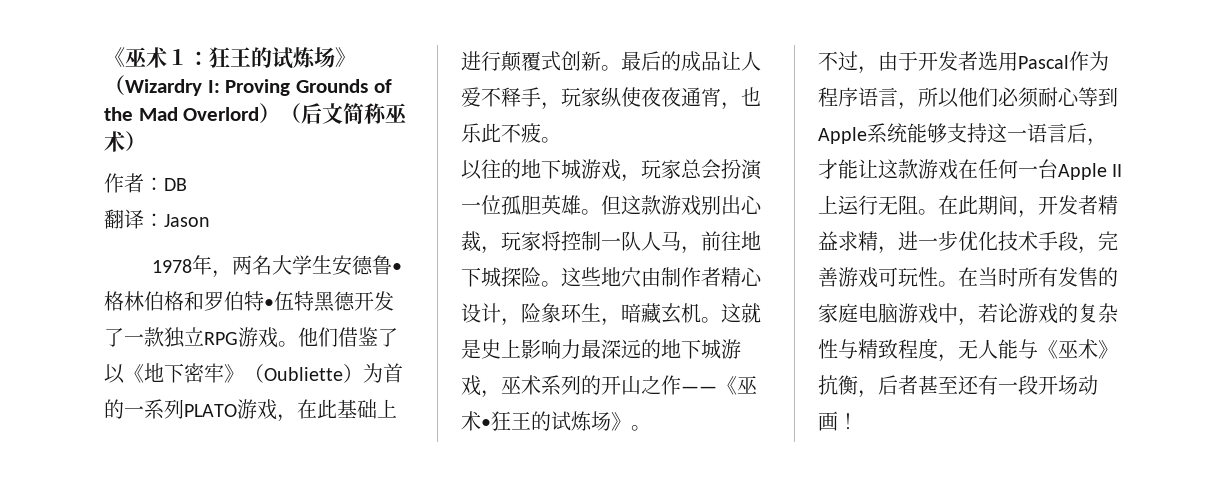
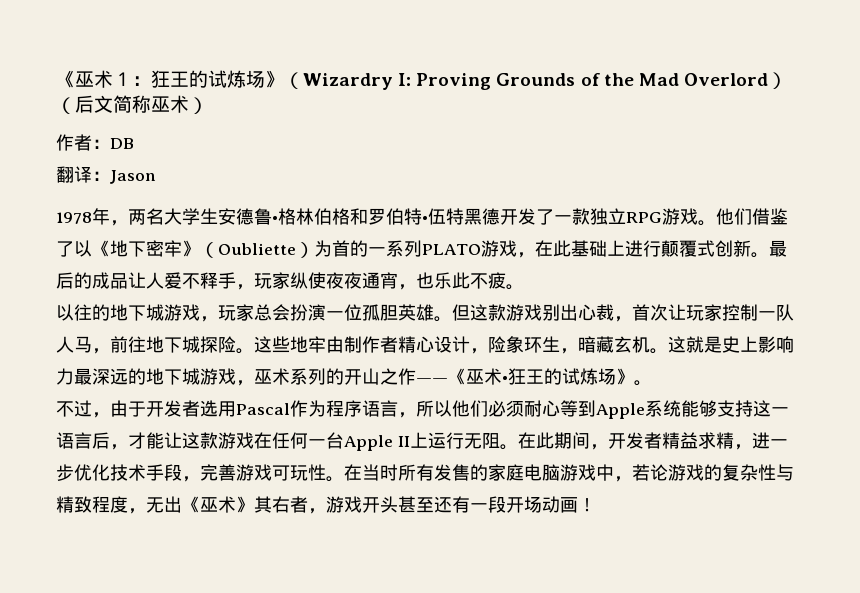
[501,231,561,251] 玩家将 -> [632,304,722,321] 首次让玩家
[621,267,641,287] 穴 -> [308,336,326,353] 牢
[978,339,1038,359] 人能与 -> [164,496,182,513] 出
[818,375,918,398] 抗衡，后者 -> [254,496,398,514] 其右者，游戏开头

